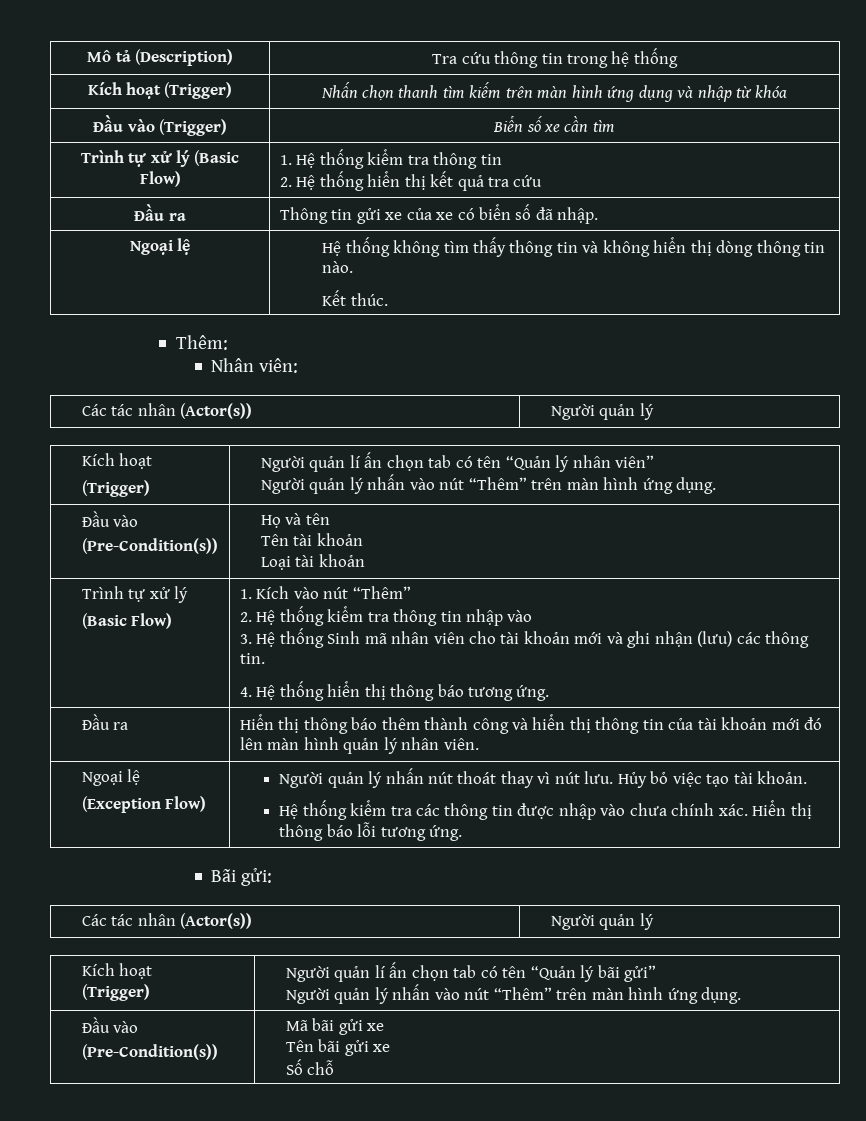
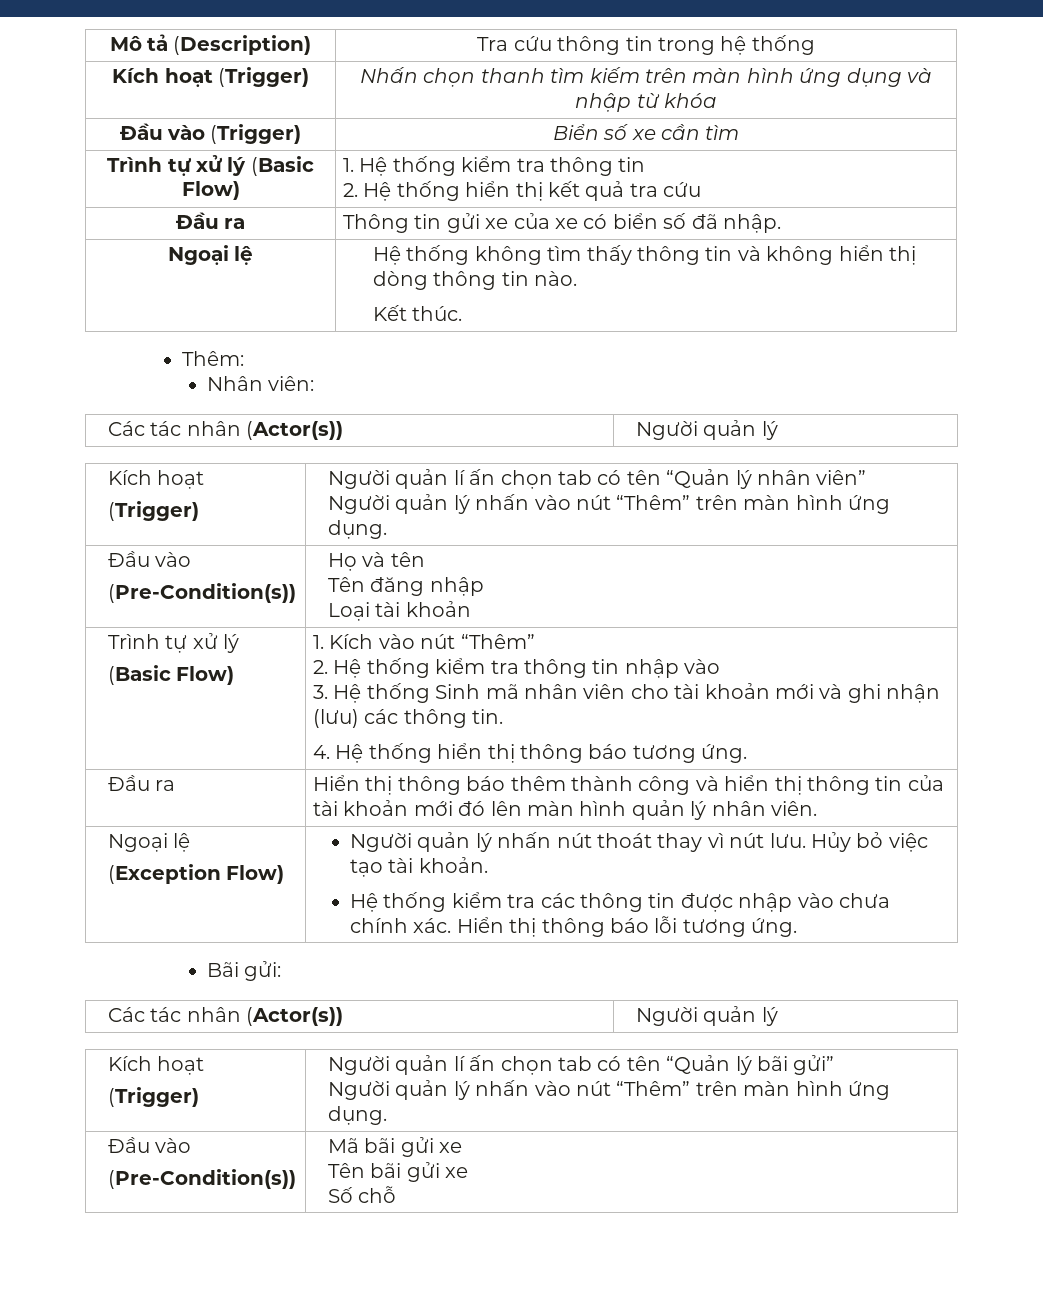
[293,533,363,546] tài khoản -> [370,577,484,596] đăng nhập

